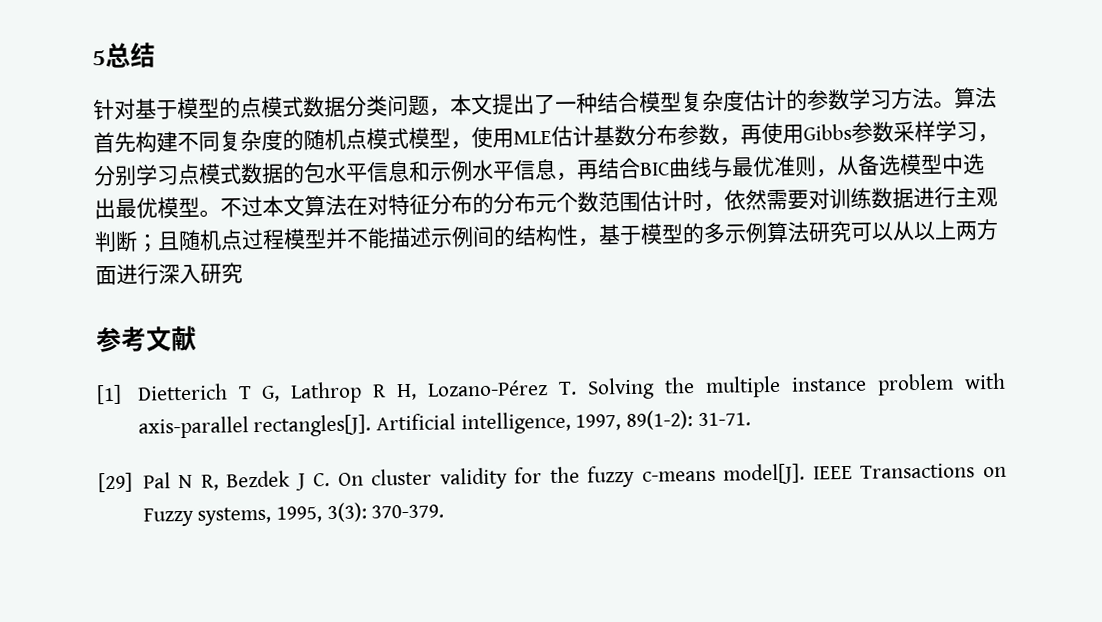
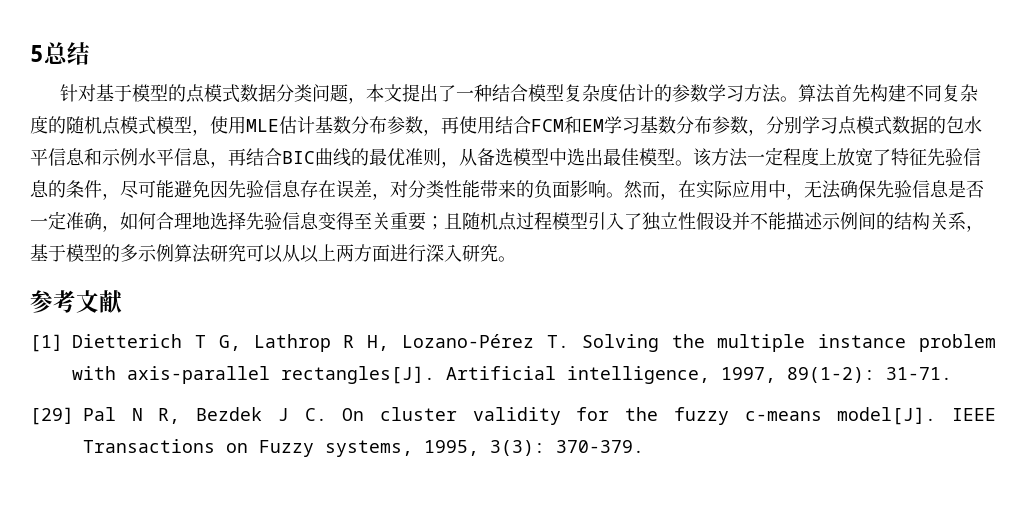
[803,120,978,143] Gibbs参数采样学习 -> [495,116,748,134] 结合FCM和EM学习基数分布参数
[710,156,733,178] 与 -> [351,148,369,166] 的
[136,186,998,219] [94,230,138,253] 优模型。不过本文算法在对特征分布的分布元个数范围估计时，依然需要对训练数据进行主观判断 -> [621,147,981,167] [30,180,984,200] [30,211,426,232] 佳模型。该方法一定程度上放宽了特征先验信息的条件，尽可能避免因先验信息存在误差，对分类性能带来的负面影响。然而，在实际应用中，无法确保先验信息是否一定准确，如何合理地选择先验信息变得至关重要
(327, 238) none -> [588,212,732,231] 引入了独立性假设
[556,224,579,246] 性 -> [930,212,966,230] 关系
(243, 273) none -> [498,256,516,262] 。

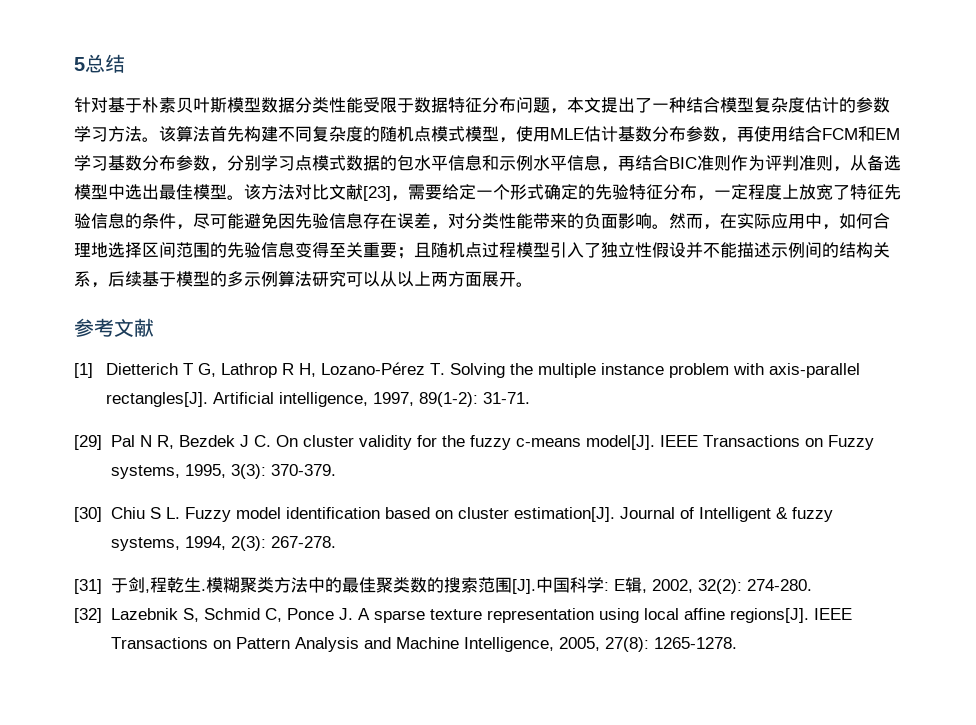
[132,84,313,103] 模型的点模式数据分类 -> [142,97,516,113] 朴素贝叶斯模型数据分类性能受限于数据特征分布
(799, 99) none -> [159,126,176,142] 该
[315,148,405,167] 曲线的最优 -> [697,155,799,171] 准则作为评判
(748, 157) none -> [295,184,714,201] 对比文献[23]，需要给定一个形式确定的先验特征分布，
[804,180,984,199] [30,211,120,232] 无法确保先验信息是否一定准确， -> (839, 227) none
(246, 220) none -> [142,242,227,258] 区间范围的
(984, 228) none -> [108,271,142,287] 后续
[390,244,498,262] 进行深入研究 -> [482,271,516,287] 展开
(644, 446) none -> [74,507,833,522] [110,536,336,551] [74,577,812,594] [74,608,852,623] [110,637,737,652] // [30] Chiu S L. Fuzzy model identification based on cluster estimation[J]. Journal of Intelligent & fuzzy systems, 1994, 2(3): 267-278. // [31]于剑,程乾生.模糊聚类方法中的最佳聚类数的搜索范围[J].中国科学: E辑, 2002, 32(2): 274-280. // [32] Lazebnik S, Schmid C, Ponce J. A sparse texture representation using local affine regions[J]. IEEE Transactions on Pattern Analysis and Machine Intelligence, 2005, 27(8): 1265-1278.

